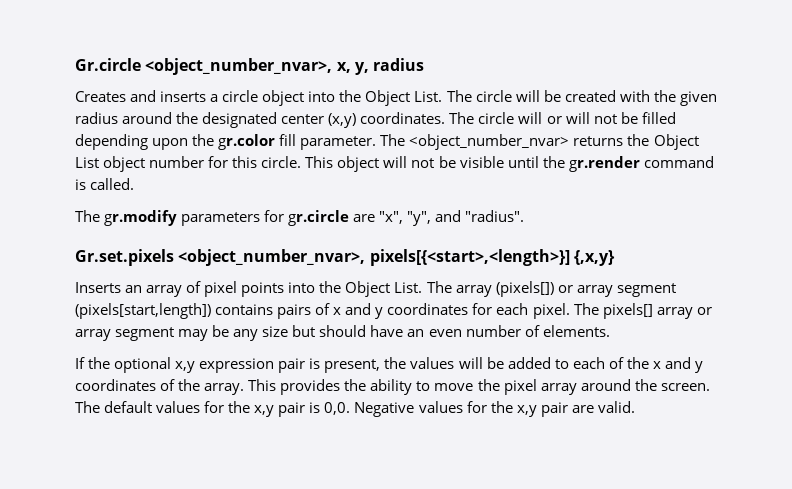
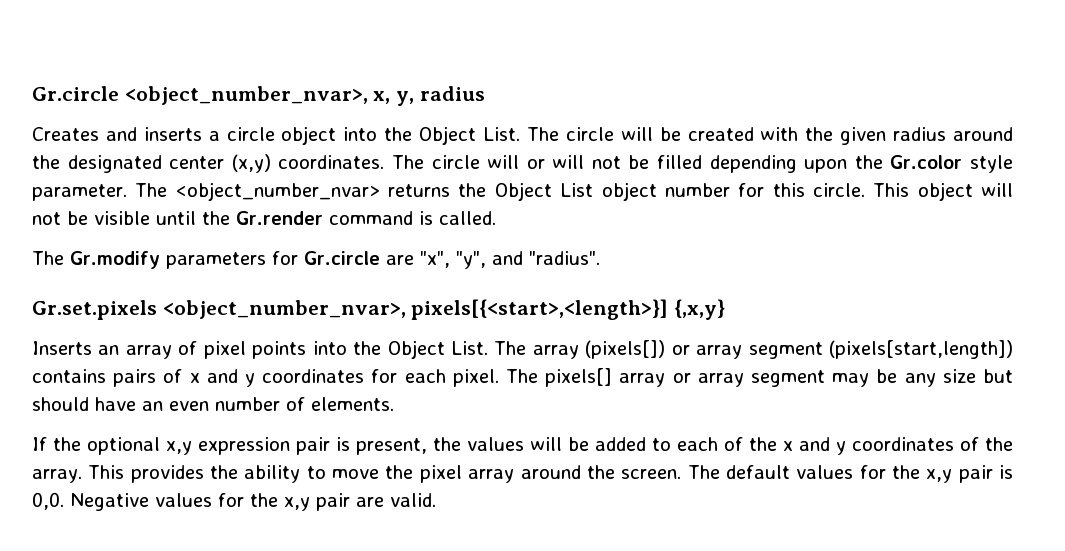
[218,134,297,150] gr.color fill -> [890,155,1014,173] Gr.color style
[568,156,640,172] gr.render -> [236,211,323,225] Gr.render
[104,210,178,226] gr.modify -> [70,251,160,269] Gr.modify
[288,210,350,226] gr.circle -> [303,251,380,265] Gr.circle

